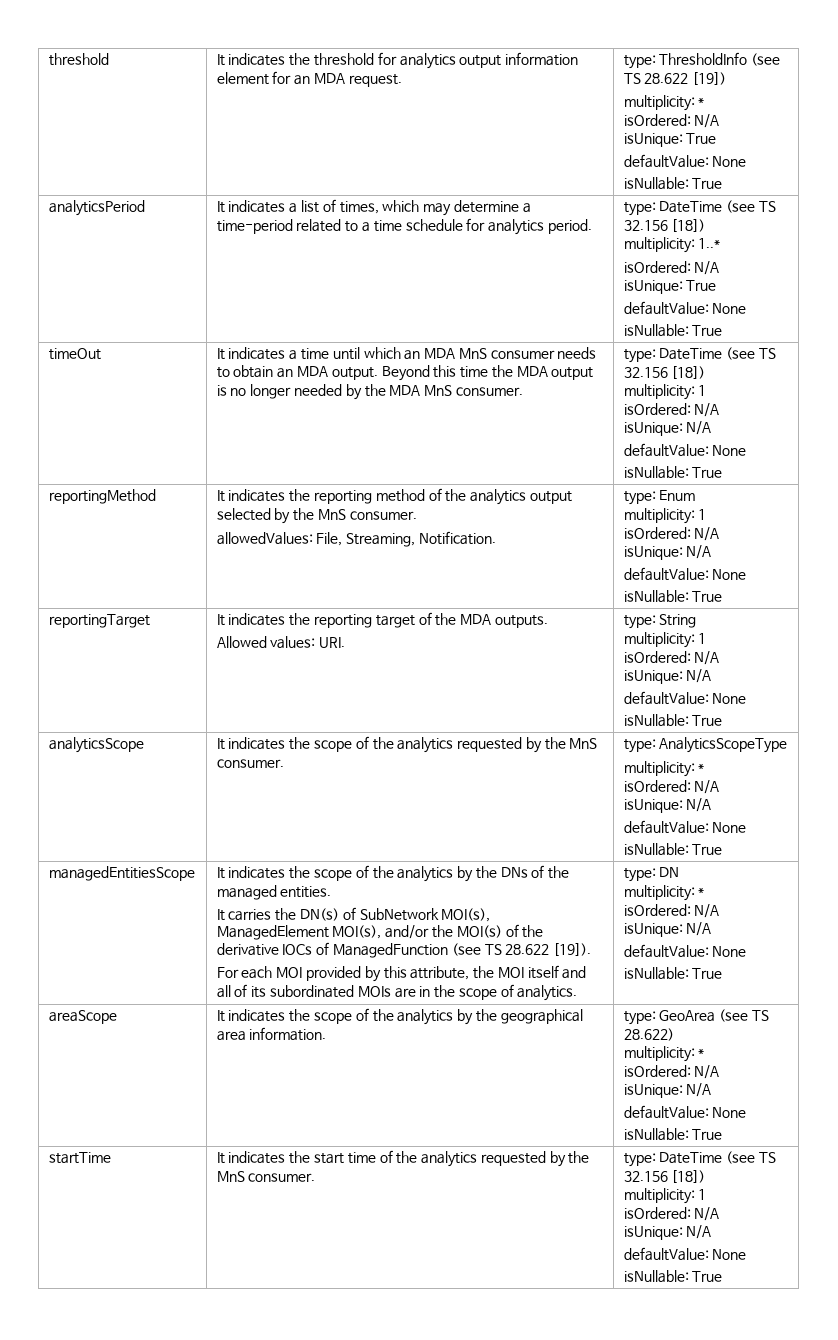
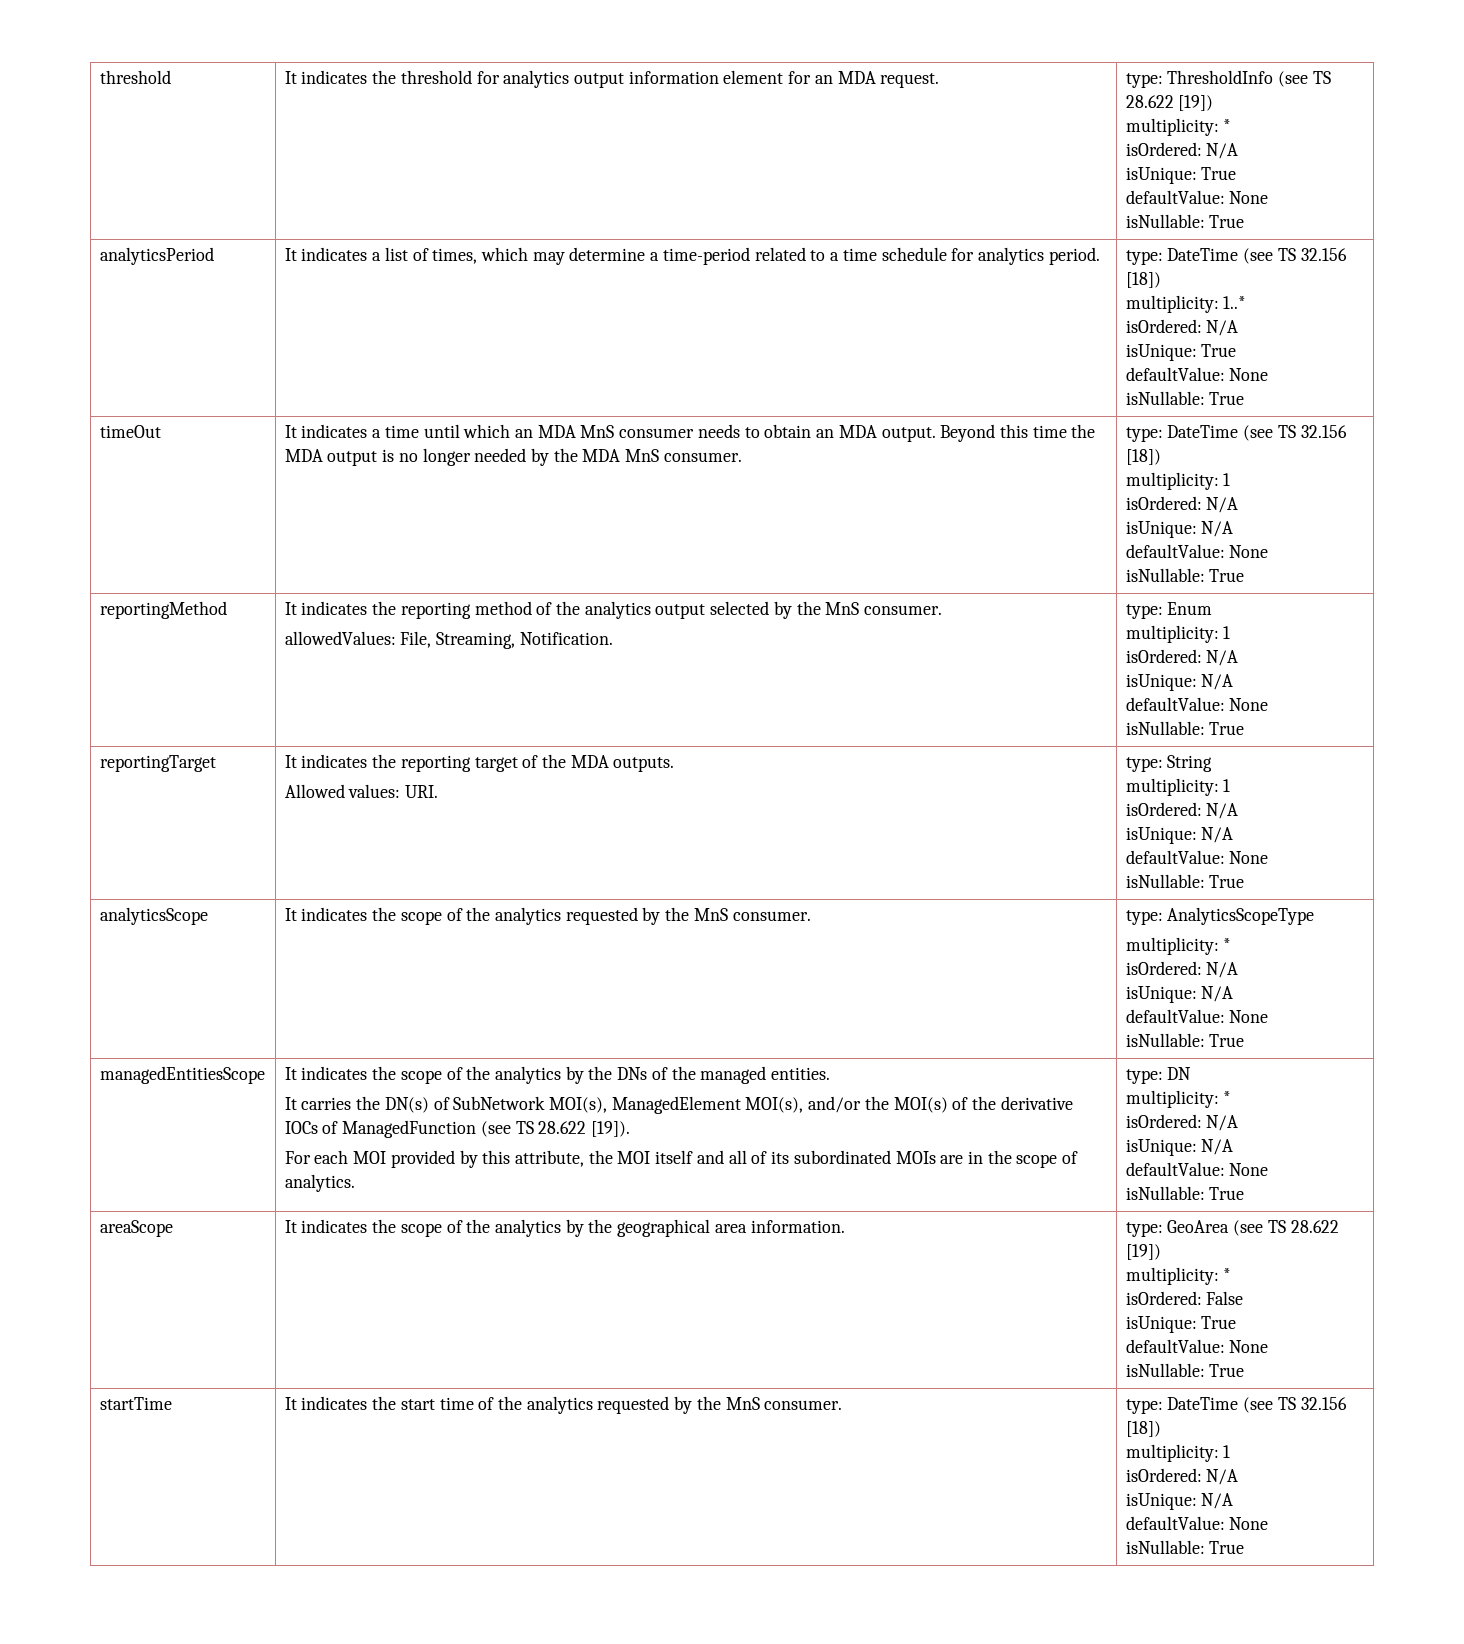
[623,1028,674,1041] [623,1046,705,1062] [623,1065,720,1079] [623,1083,712,1098] 28.622) // multiplicity: * // isOrdered: N/A // isUnique: N/A -> [1290,1220,1339,1233] [1125,1244,1161,1260] [1125,1267,1232,1285] [1125,1291,1244,1305] [1125,1316,1237,1333] 28.622 [19]) // multiplicity: * // isOrdered: False // isUnique: True

